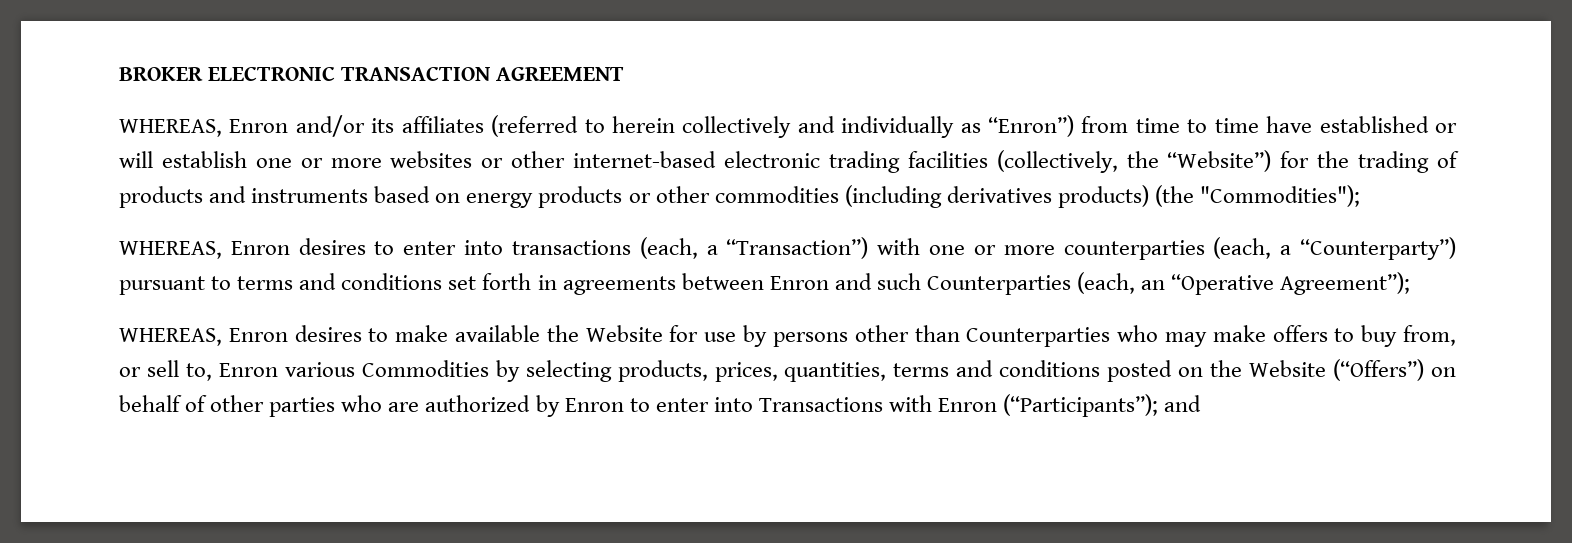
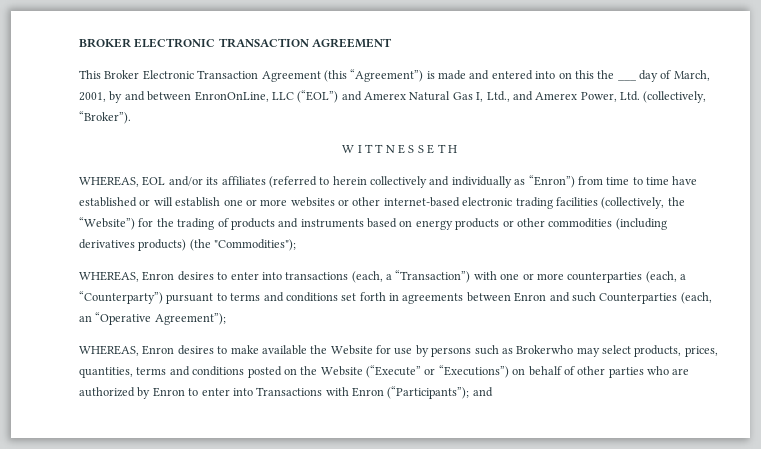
[119,119,289,137] // WHEREAS, Enron -> [79,69,615,82] [617,70,710,82] [79,90,707,103] [79,111,131,124] [342,144,457,154] [79,176,166,187] // This Broker Electronic Transaction Agreement (this “Agreement”) is made and entered into on this the ___ day of March, 2001, by and between EnronOnLine, LLC (“EOL”) and Amerex Natural Gas I, Ltd., and Amerex Power, Ltd. (collectively, “Broker”). // W I T T N E S S E T H // WHEREAS, EOL
[854,325,1457,347] [119,360,612,382] other than Counterparties who may make offers to buy from, or sell to, Enron various Commodities by selecting -> [474,345,631,357] such as Brokerwho may select
[1333,359,1425,381] (“Offers”) -> [366,365,509,378] (“Execute” or “Executions”)

